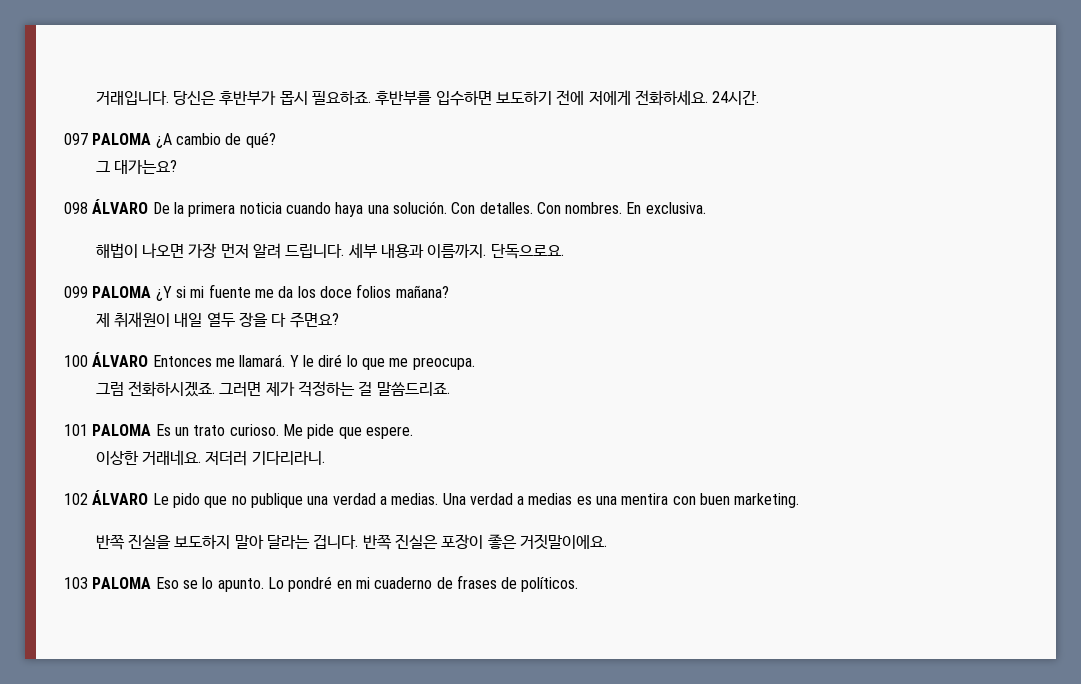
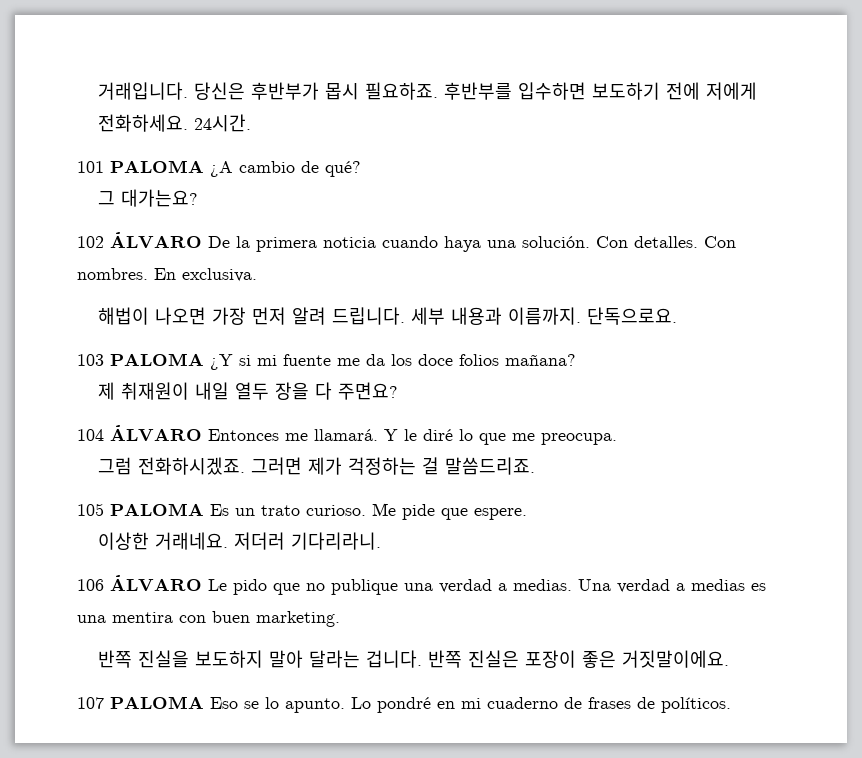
[64,133,88,145] 097 -> [77,161,104,173] 101
[64,202,88,214] 098 -> [77,236,104,248] 102
[64,286,88,298] 099 -> [77,354,104,366] 103
[64,355,88,367] 100 -> [77,429,104,441] 104
[64,424,88,436] 101 -> [77,503,104,516] 105
[64,493,88,505] 102 -> [77,579,104,591] 106
[64,577,88,589] 103 -> [77,697,104,709] 107

